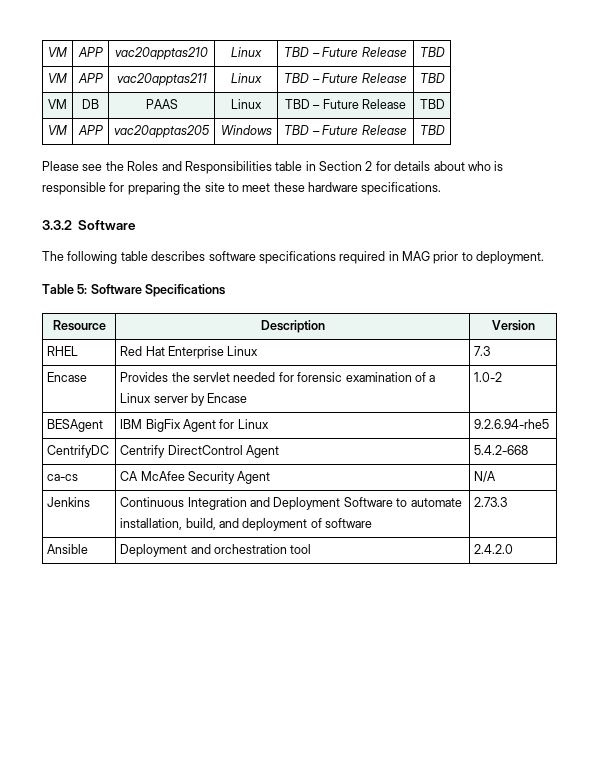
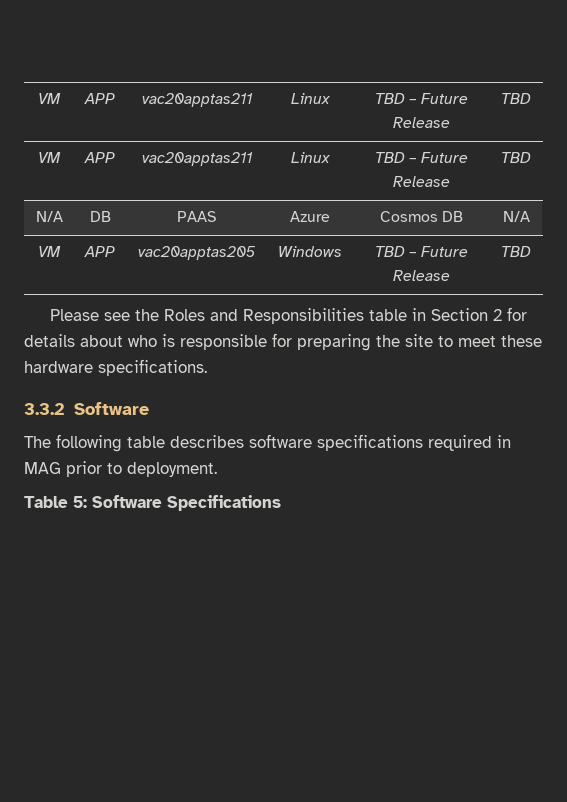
[48,47,67,57] [77,47,104,57] [115,47,208,60] VM | APP | vac20apptas210 -> [38,93,61,104] [84,93,115,104] [141,93,253,107] VM | APP | vac20apptas211
[48,99,67,109] VM -> [35,211,63,222] N/A
[231,99,262,109] [284,99,407,109] [419,99,445,109] Linux | TBD – Future Release | TBD -> [290,211,330,222] [379,211,464,222] [502,211,530,222] Azure | Cosmos DB | N/A
[52,320,106,331] [260,320,325,333] [491,320,535,331] [47,346,79,356] [120,346,259,359] [474,346,491,356] [47,372,88,382] [120,372,436,382] [120,393,248,406] [474,372,503,382] [47,419,104,432] [120,419,269,432] [474,419,550,429] [47,445,110,458] [120,445,280,458] [474,445,529,455] [47,474,79,481] [120,471,271,484] [474,471,497,482] [47,497,91,507] [120,497,462,510] [120,518,373,531] [474,497,508,507] [47,544,89,554] [120,544,312,557] [474,544,514,554] // Resource | Description | Version // RHEL | Red Hat Enterprise Linux | 7.3 // Encase | Provides the servlet needed for forensic examination of a Linux server by Encase | 1.0-2 // BESAgent | IBM BigFix Agent for Linux | 9.2.6.94-rhe5 // CentrifyDC | Centrify DirectControl Agent | 5.4.2-668 // ca-cs | CA McAfee Security Agent | N/A // Jenkins | Continuous Integration and Deployment Software to automate installation, build, and deployment of software | 2.73.3 // Ansible | Deployment and orchestration tool | 2.4.2.0 -> (281, 503) none

